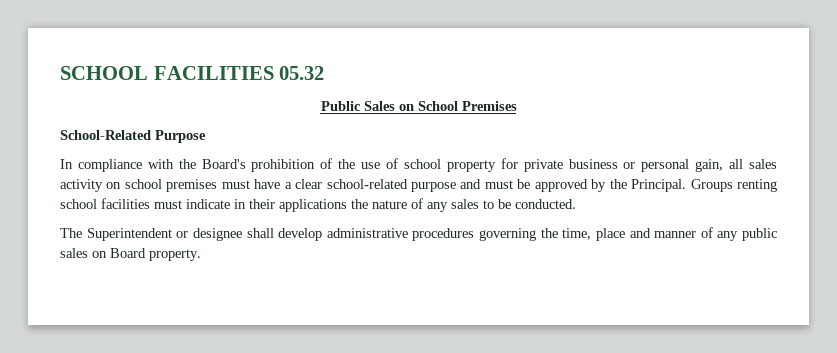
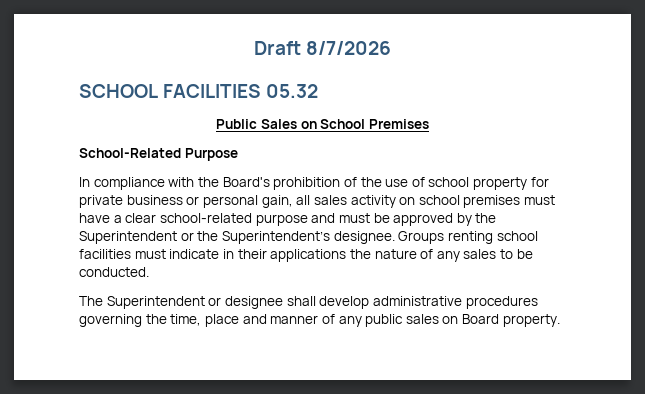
(60, 73) none -> [253,41,392,55] Draft 8/7/2026 //
[631,179,687,192] Principal. -> [79,231,395,244] Superintendent or the Superintendent’s designee.

